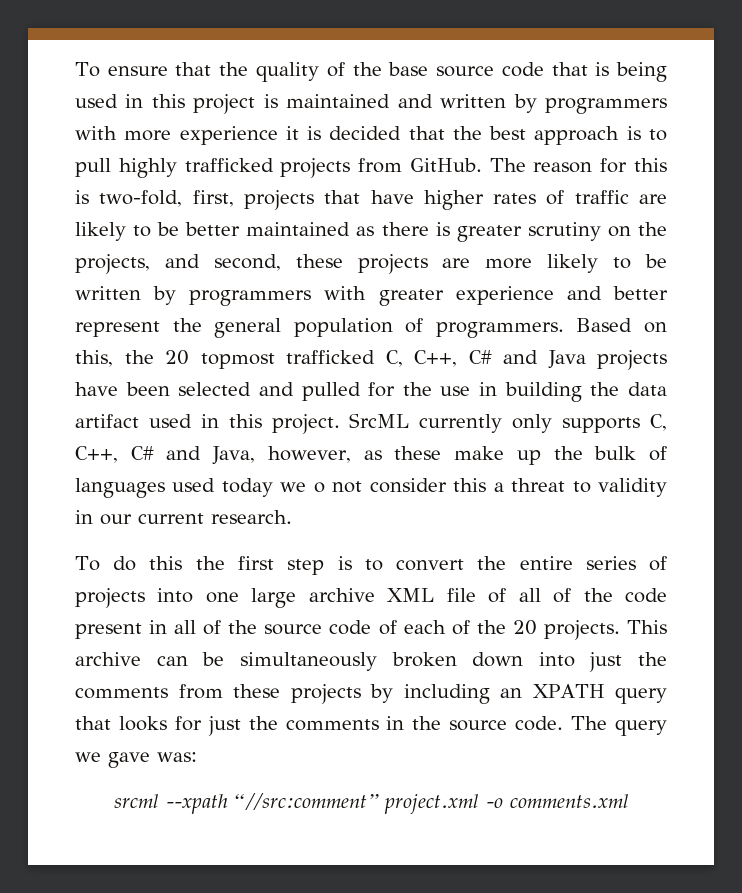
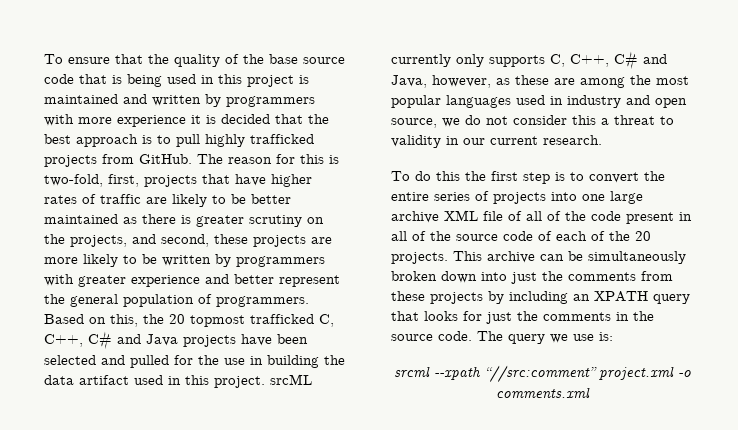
[349,413,410,428] SrcML -> [270,374,312,385] srcML
[454,446,667,465] [75,478,325,498] make up the bulk of languages used today we o -> [554,75,689,88] [391,95,687,108] [391,115,481,128] are among the most popular languages used in industry and open source, we do
[108,752,197,768] gave was: -> [573,332,613,341] use is:

